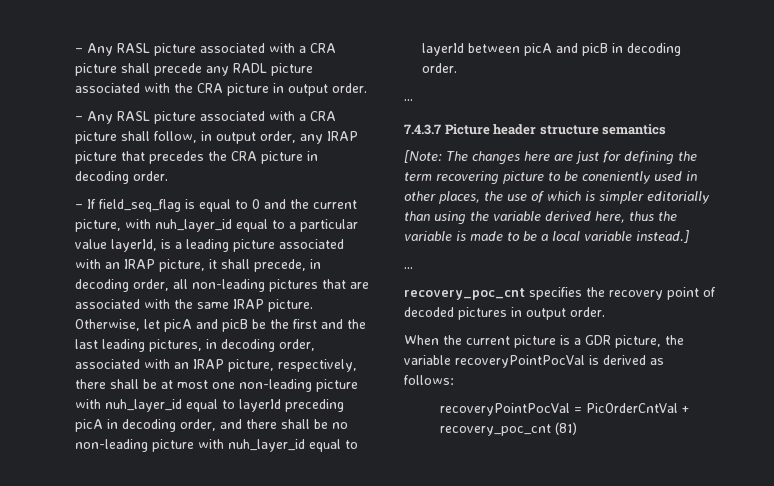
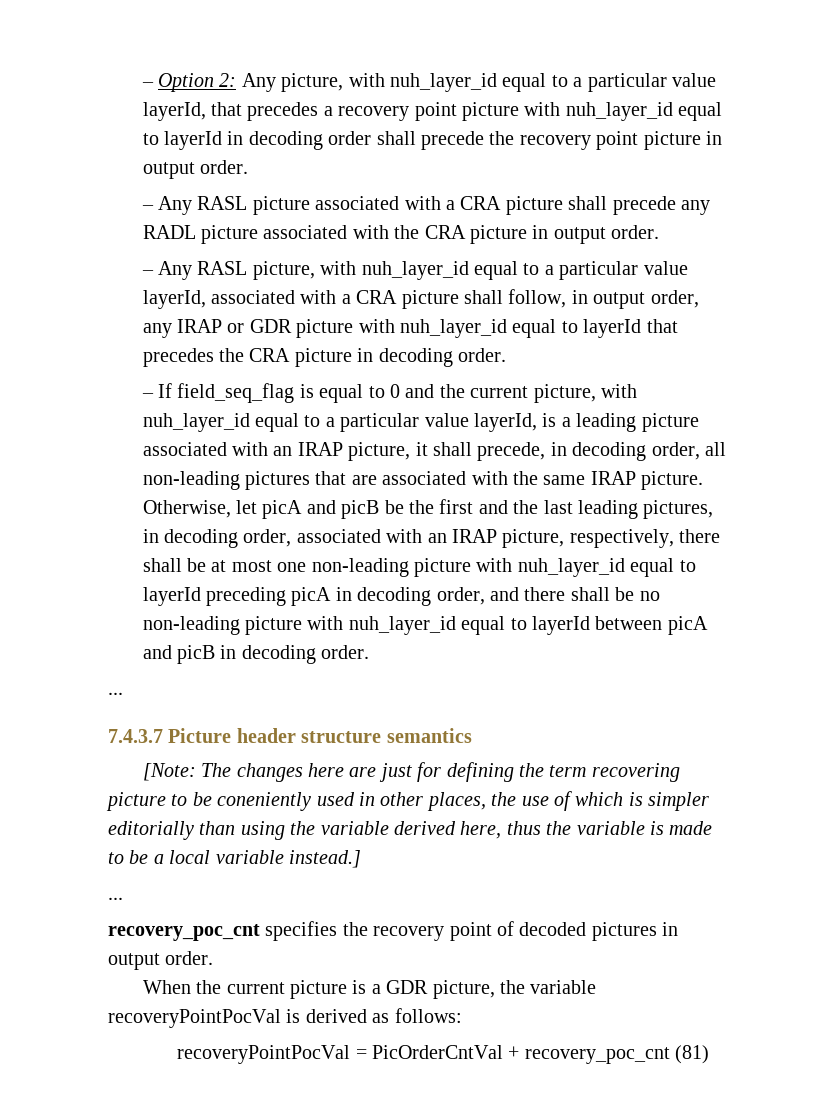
[74,48,83,53] – -> [141,73,716,92] [142,102,723,121] [142,131,722,150] [142,160,248,179] [141,205,154,210] – Option 2: Any picture, with nuh_layer_id equal to a particular value layerId, that precedes a recovery point picture with nuh_layer_id equal to layerId in decoding order shall precede the recovery point picture in output order. // –
[153,111,196,124] picture -> [252,261,688,280] [142,290,206,309] picture, with nuh_layer_id equal to a particular value layerId,
[74,151,117,164] picture -> [227,319,642,338] or GDR picture with nuh_layer_id equal to layerId

